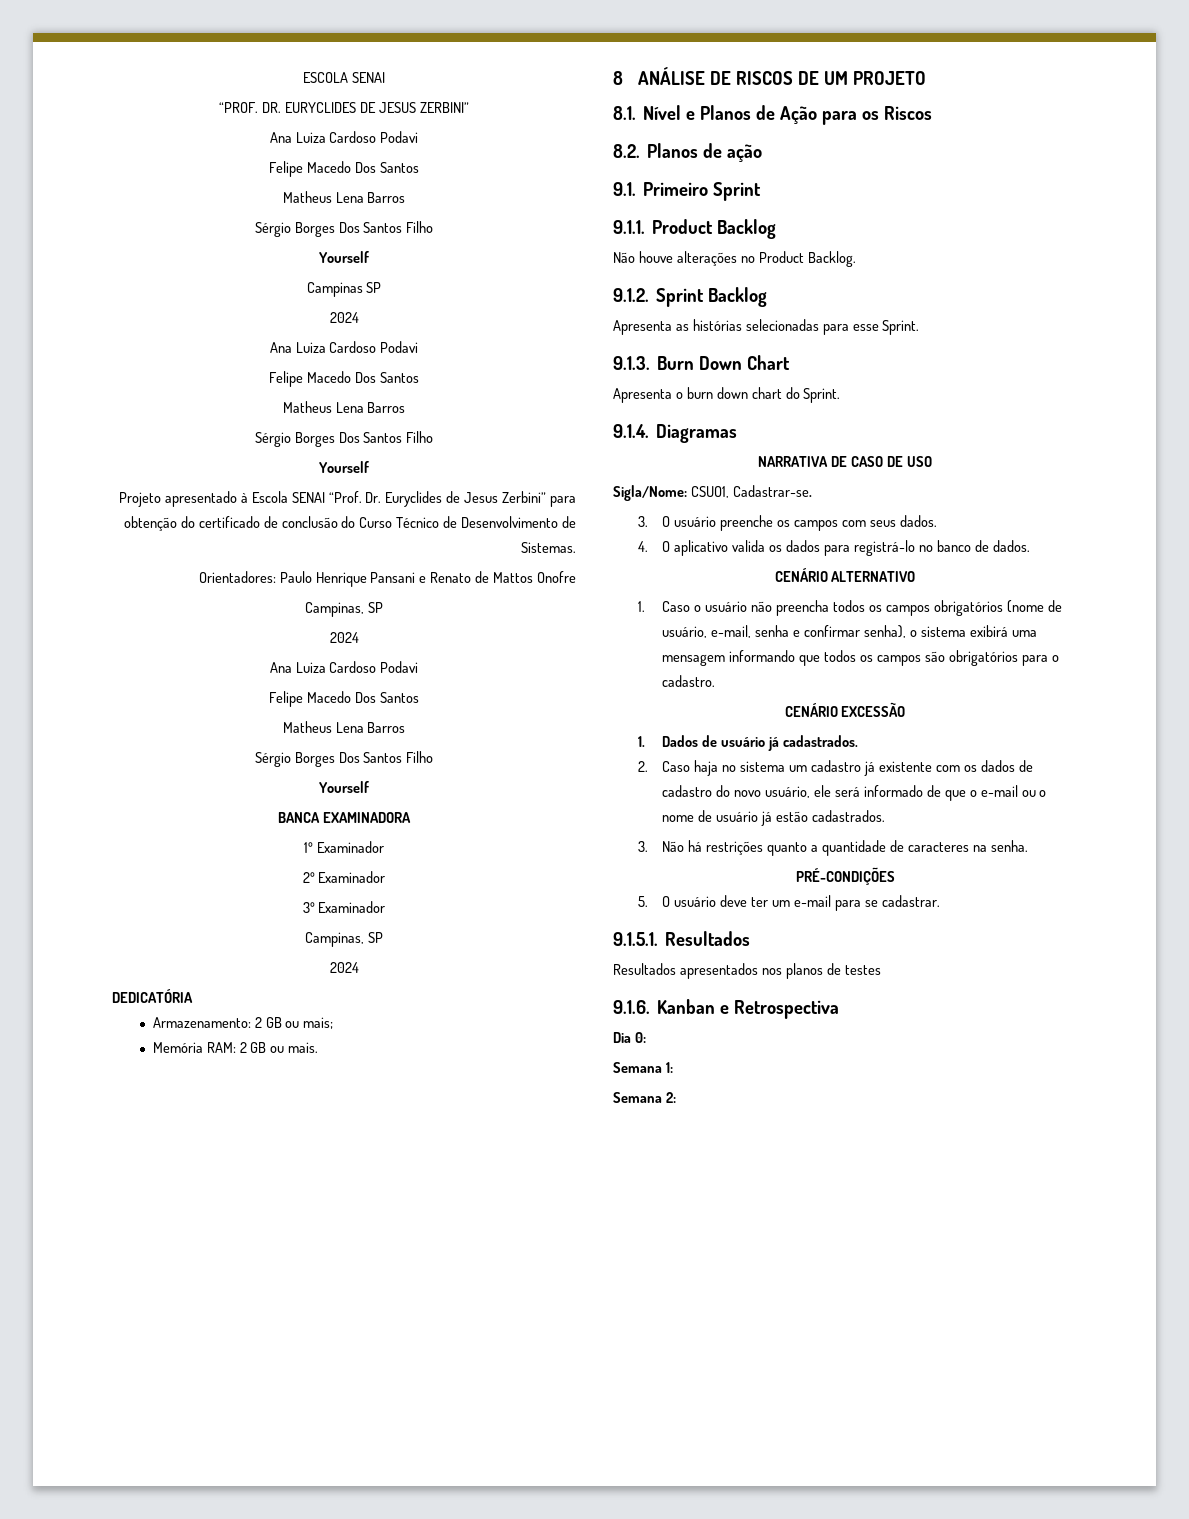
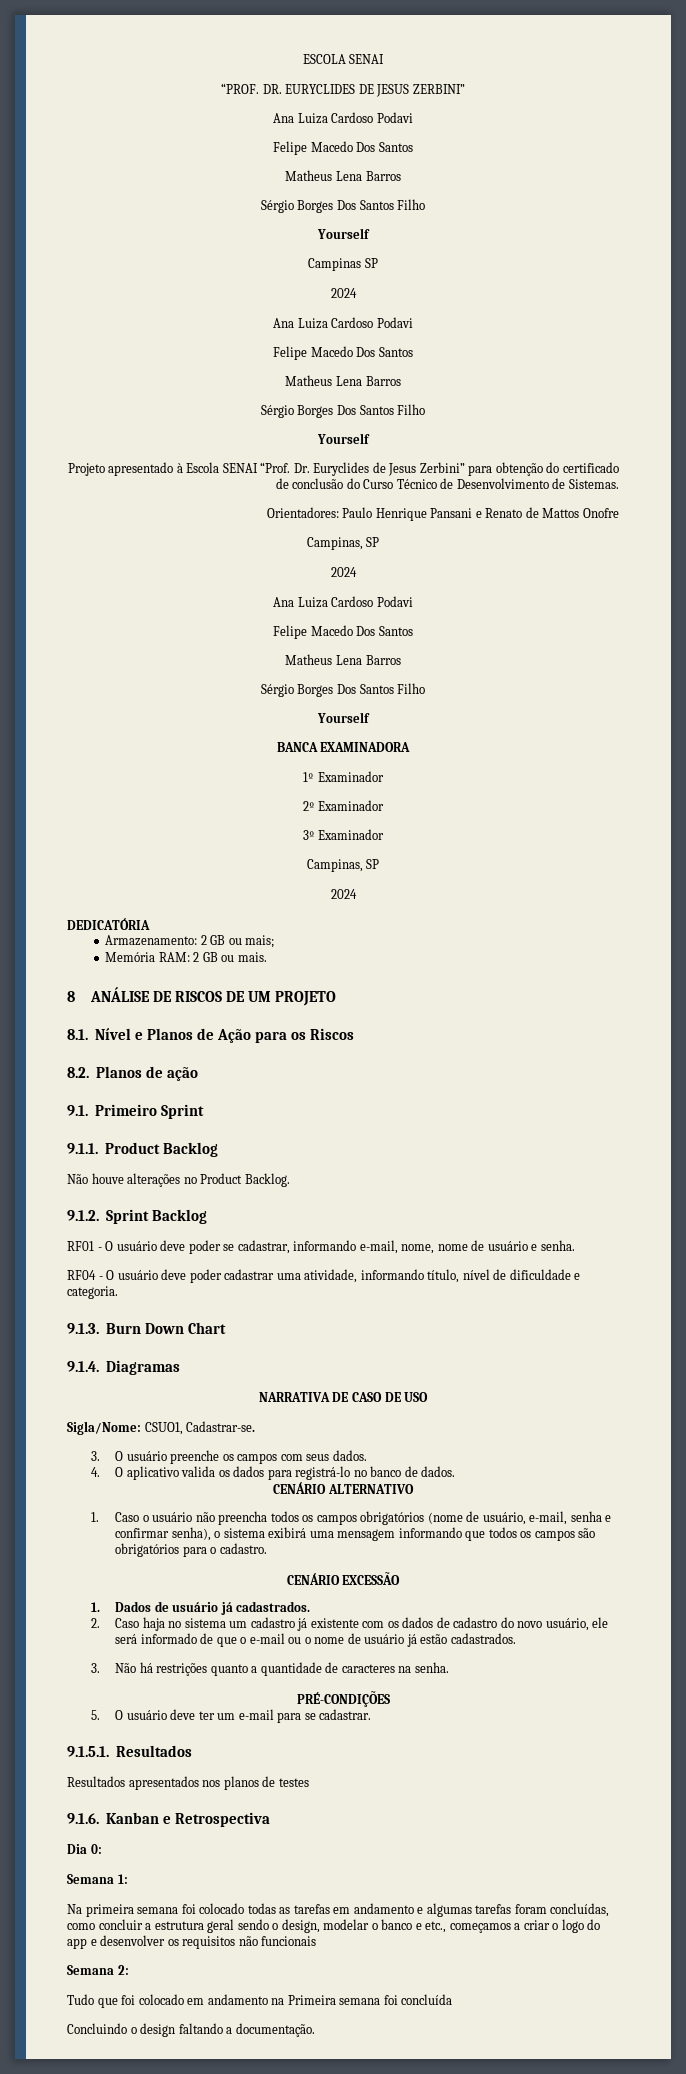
[613,319,920,335] [613,355,791,370] [613,387,841,403] Apresenta as histórias selecionadas para esse Sprint. // 9.1.3. Burn Down Chart // Apresenta o burn down chart do Sprint. -> [67,1240,575,1254] [67,1269,581,1283] [67,1286,118,1299] [67,1322,226,1334] RF01 - O usuário deve poder se cadastrar, informando e-mail, nome, nome de usuário e senha. // RF04 - O usuário deve poder cadastrar uma atividade, informando título, nível de dificuldade e categoria. // 9.1.3. Burn Down Chart
[613,1092,676,1103] Semana 2: -> [67,1903,610,1917] [67,1919,601,1933] [67,1935,317,1949] [67,1965,129,1975] [67,1994,453,2008] [67,2023,315,2037] Na primeira semana foi colocado todas as tarefas em andamento e algumas tarefas foram concluídas, como concluir a estrutura geral sendo o design, modelar o banco e etc., começamos a criar o logo do app e desenvolver os requisitos não funcionais // Semana 2: // Tudo que foi colocado em andamento na Primeira semana foi concluída // Concluindo o design faltando a documentação.

